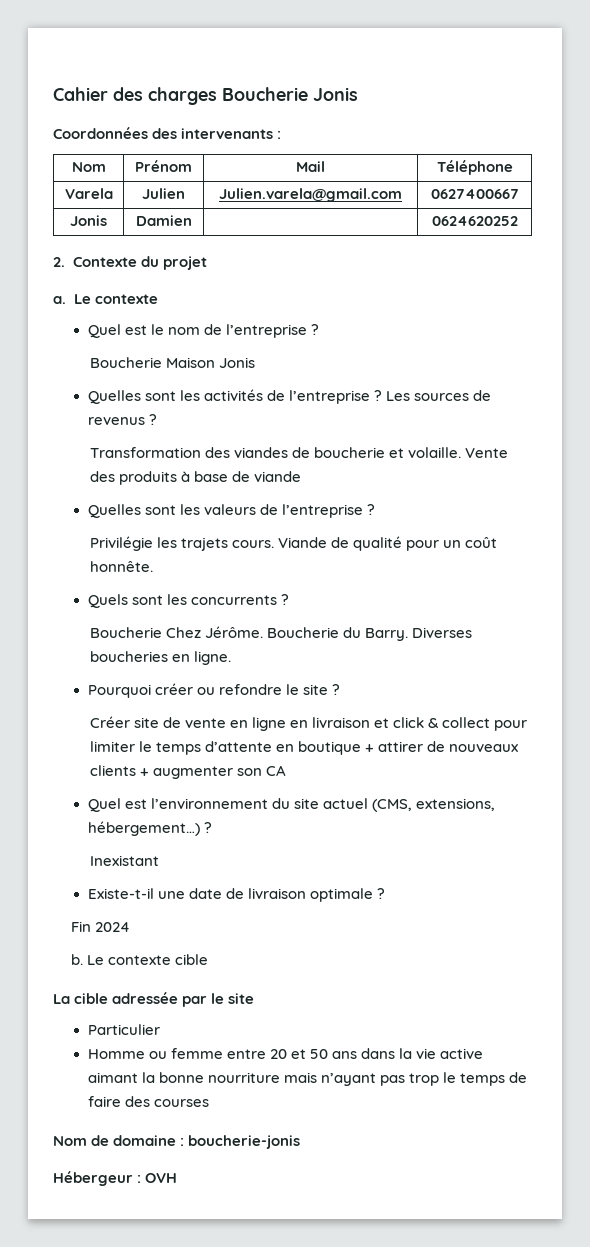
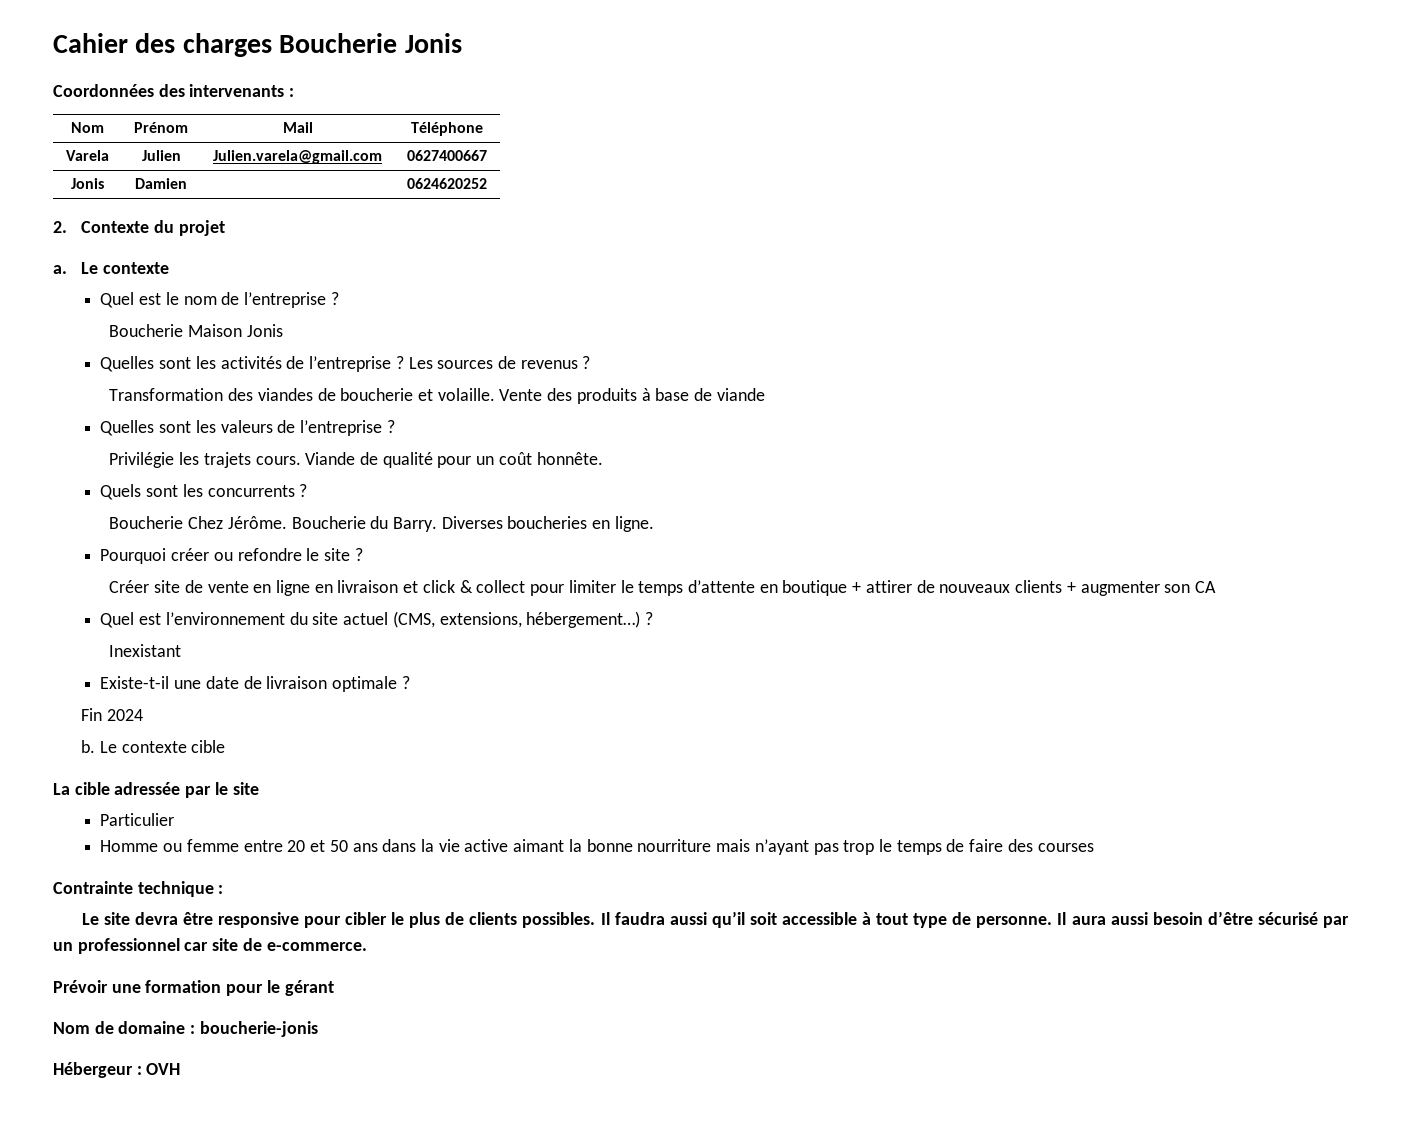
(209, 1103) none -> [53,881,224,897] [81,911,1349,928] [53,938,367,954] [53,980,334,996] // Contrainte technique : // Le site devra être responsive pour cibler le plus de clients possibles. Il faudra aussi qu’il soit accessible à tout type de personne. Il aura aussi besoin d’être sécurisé par un professionnel car site de e-commerce. // Prévoir une formation pour le gérant

